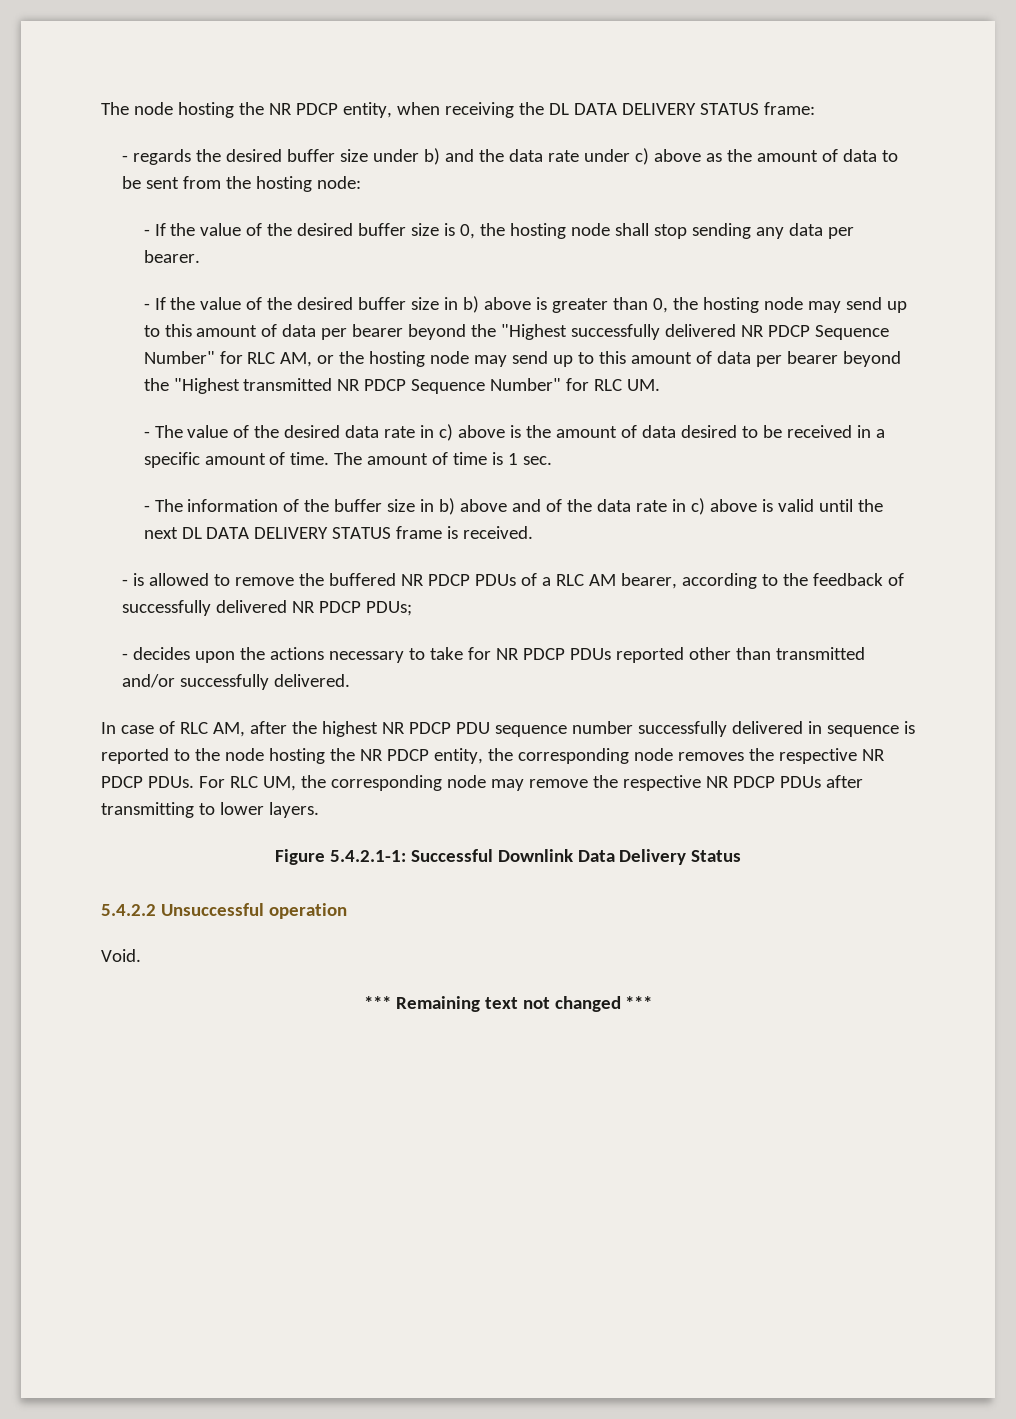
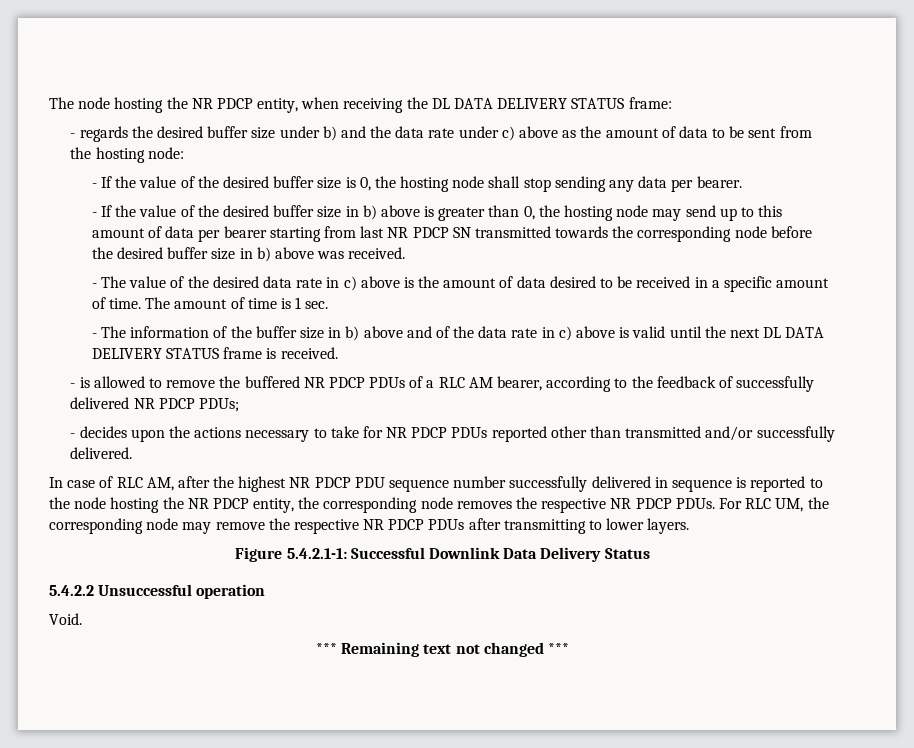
[408,324,890,340] [143,351,902,367] [143,378,661,394] beyond the "Highest successfully delivered NR PDCP Sequence Number" for RLC AM, or the hosting node may send up to this amount of data per bearer beyond the "Highest transmitted NR PDCP Sequence Number" for RLC UM. -> [269,226,812,242] [91,247,406,262] starting from last NR PDCP SN transmitted towards the corresponding node before the desired buffer size in b) above was received.

